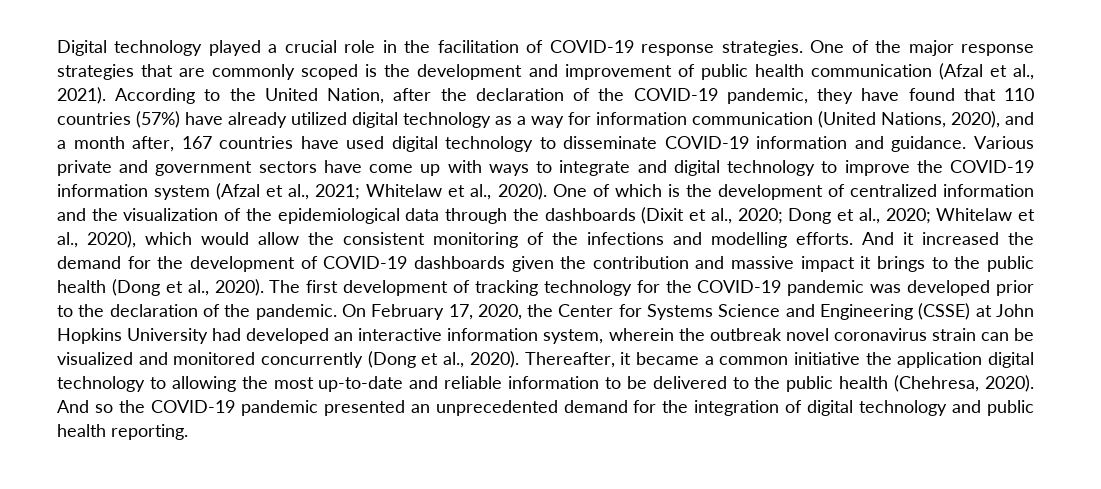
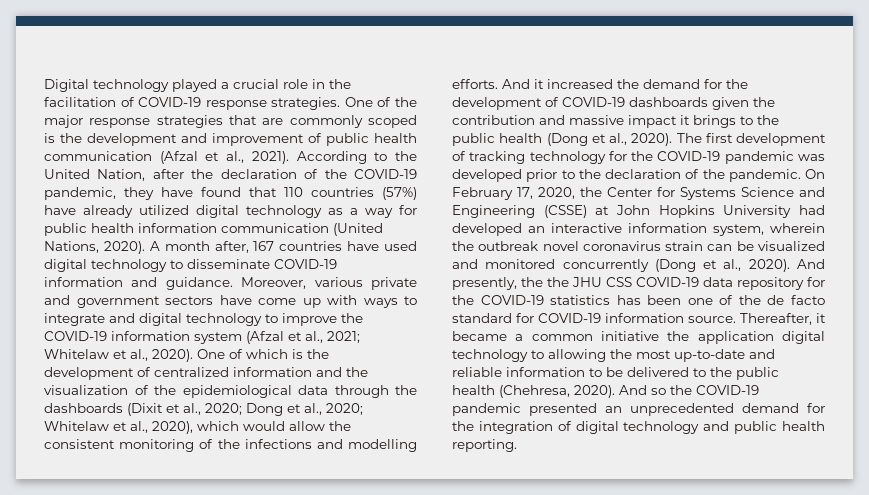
(591, 118) none -> [44,223,134,236] public health
[951,111,1034,128] [57,140,66,149] 2020), and a -> [103,241,160,254] 2020). A
[974,136,1034,149] Various -> [241,277,363,289] Moreover, various
(519, 359) none -> [797,259,825,269] [452,277,825,290] [452,295,825,305] [452,313,736,323] And presently, the the JHU CSS COVID-19 data repository for the COVID-19 statistics has been one of the de facto standard for COVID-19 information source.

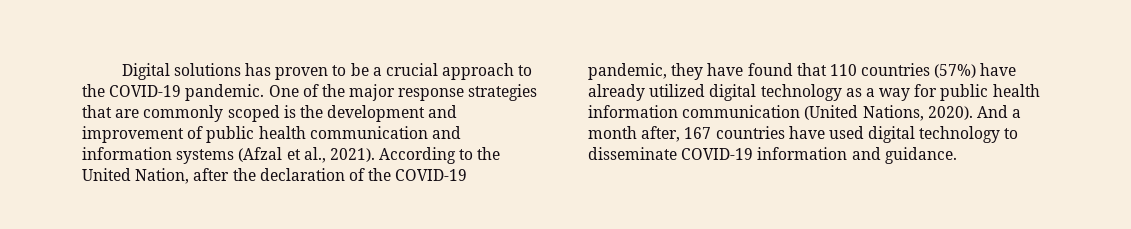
[93,79,351,92] [44,97,341,110] technology played a crucial role in the facilitation of COVID-19 response strategies. -> [173,63,533,80] [82,84,265,101] solutions has proven to be a crucial approach to the COVID-19 pandemic.
(152, 156) none -> [431,126,461,139] [82,147,235,164] and information systems
[149,241,160,251] A -> [976,105,1022,118] And a
[241,277,417,290] [44,295,417,308] [44,313,363,326] [44,331,360,344] [44,349,329,362] [44,367,368,380] [44,385,417,398] [44,403,363,416] [44,421,351,434] [44,439,417,452] [452,79,748,89] [452,97,775,110] [452,115,779,128] [452,133,826,146] [452,151,825,164] [452,169,825,182] [452,187,825,200] [452,205,825,218] [452,223,825,236] [452,241,825,251] [452,259,825,272] [452,277,825,290] [452,295,825,305] [452,313,826,325] [452,331,825,344] [452,349,775,362] [452,367,779,380] [452,385,759,398] [452,403,825,416] [452,421,825,434] [452,439,517,452] Moreover, various private and government sectors have come up with ways to integrate and digital technology to improve the COVID-19 information system (Afzal et al., 2021; Whitelaw et al., 2020). One of which is the development of centralized information and the visualization of the epidemiological data through the dashboards (Dixit et al., 2020; Dong et al., 2020; Whitelaw et al., 2020), which would allow the consistent monitoring of the infections and modelling efforts. And it increased the demand for the development of COVID-19 dashboards given the contribution and massive impact it brings to the public health (Dong et al., 2020). The first development of tracking technology for the COVID-19 pandemic was developed prior to the declaration of the pandemic. On February 17, 2020, the Center for Systems Science and Engineering (CSSE) at John Hopkins University had developed an interactive information system, wherein the outbreak novel coronavirus strain can be visualized and monitored concurrently (Dong et al., 2020). And presently, the the JHU CSS COVID-19 data repository for the COVID-19 statistics has been one of the de facto standard for COVID-19 information source. Thereafter, it became a common initiative the application digital technology to allowing the most up-to-date and reliable information to be delivered to the public health (Chehresa, 2020). And so the COVID-19 pandemic presented an unprecedented demand for the integration of digital technology and public health reporting. -> (957, 155) none

